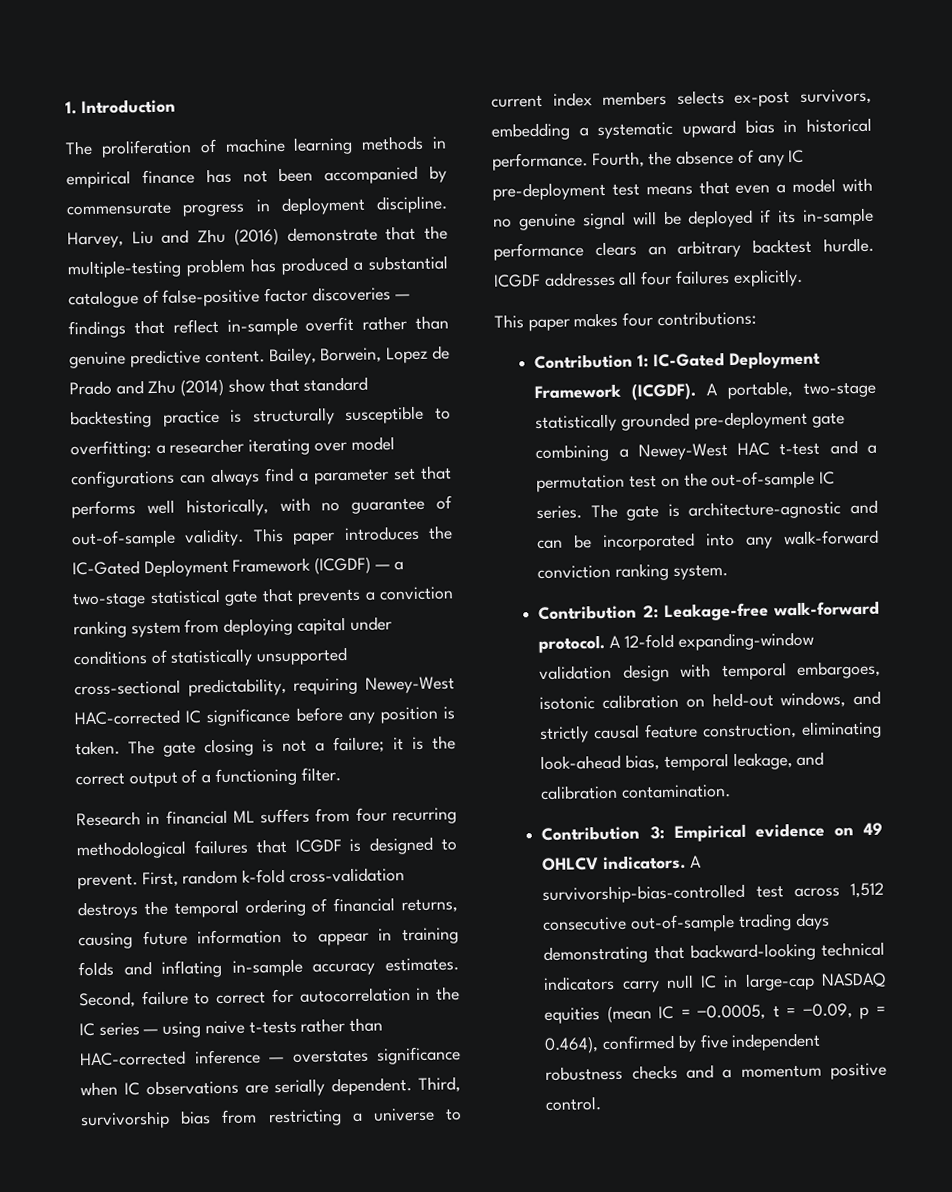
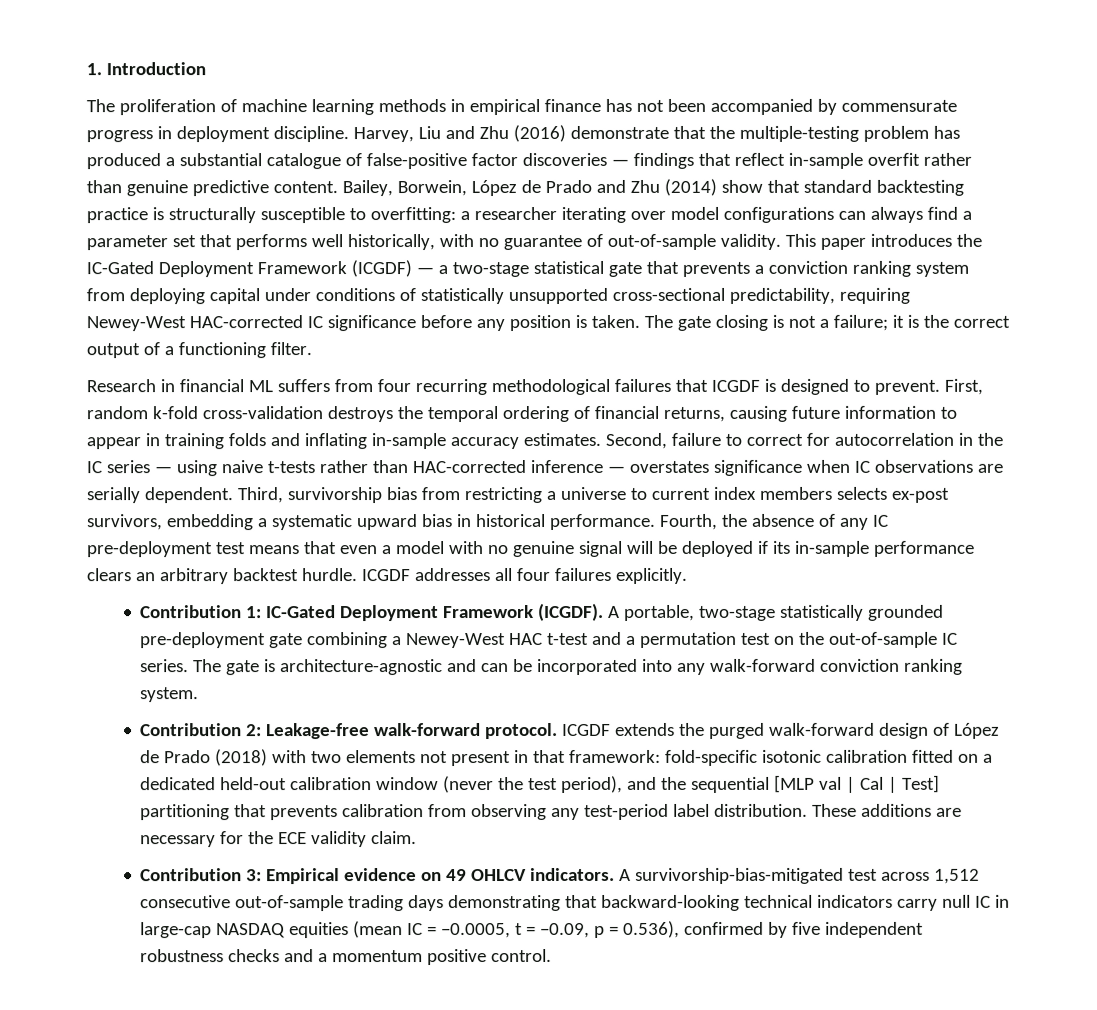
[386,346,429,364] Lopez -> [470,180,517,197] López
[494,310,757,332] // This paper makes four contributions: -> (688, 575) none
[609,631,814,651] [539,660,881,682] [539,690,881,711] [540,720,882,744] [540,751,825,772] [540,784,732,801] A 12-fold expanding-window validation design with temporal embargoes, isotonic calibration on held-out windows, and strictly causal feature construction, eliminating look-ahead bias, temporal leakage, and calibration contamination. -> [562,722,1001,739] [140,749,994,767] [140,774,941,794] [140,803,963,821] [140,831,418,848] ICGDF extends the purged walk-forward design of López de Prado (2018) with two elements not present in that framework: fold-specific isotonic calibration fitted on a dedicated held-out calibration window (never the test period), and the sequential [MLP val | Cal | Test] partitioning that prevents calibration from observing any test-period label distribution. These additions are necessary for the ECE validity claim.
[542,883,746,904] survivorship-bias-controlled -> [635,867,845,884] survivorship-bias-mitigated
[544,1036,600,1054] 0.464), -> [623,920,681,938] 0.536),

